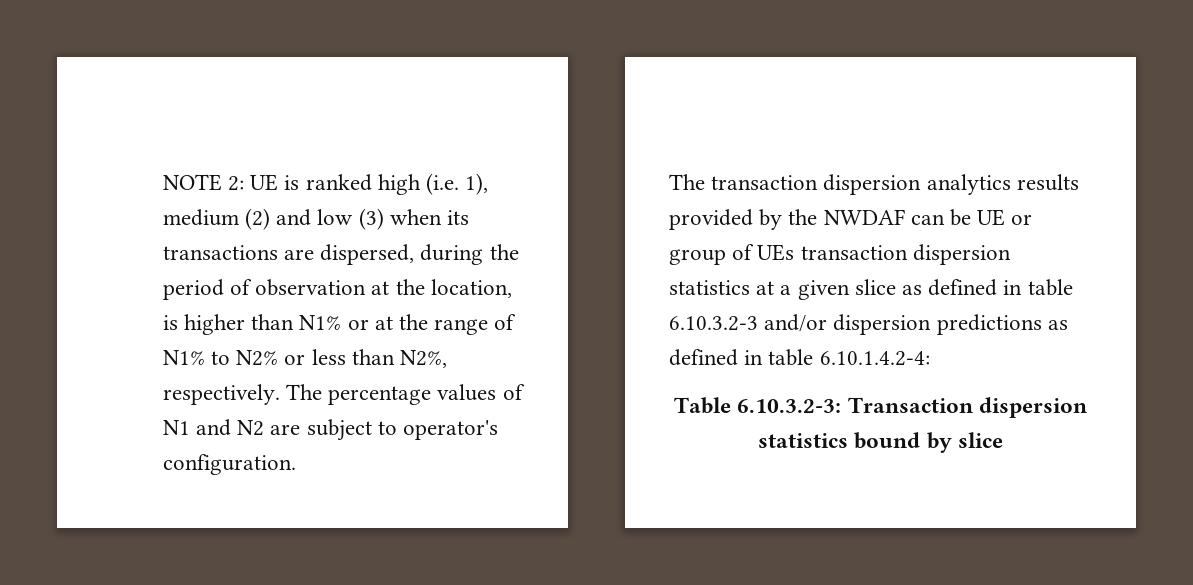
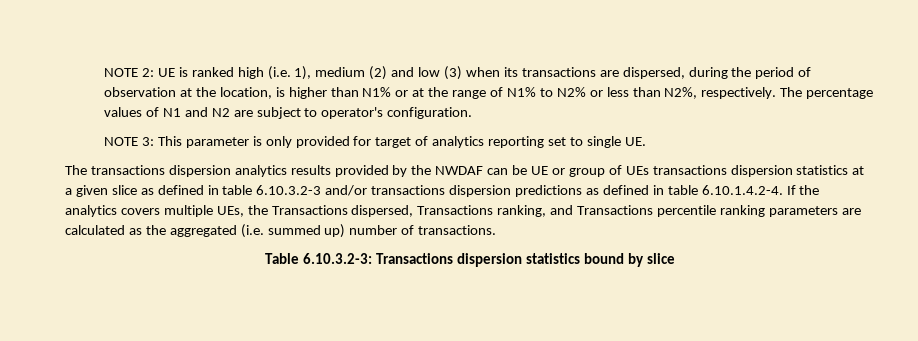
[669,174,819,190] // The transaction -> [104,136,646,148] [65,165,165,175] // NOTE 3: This parameter is only provided for target of analytics reporting set to single UE. // The transactions
[800,245,908,260] transaction -> [652,165,727,175] transactions
(828, 323) none -> [371,185,446,195] transactions
[819,351,930,366] 6.10.1.4.2-4: -> [701,185,820,195] [65,205,861,217] [65,224,497,238] 6.10.1.4.2-4. If the analytics covers multiple UEs, the Transactions dispersed, Transactions ranking, and Transactions percentile ranking parameters are calculated as the aggregated (i.e. summed up) number of transactions.
[847,397,973,413] Transaction -> [376,253,454,264] Transactions

